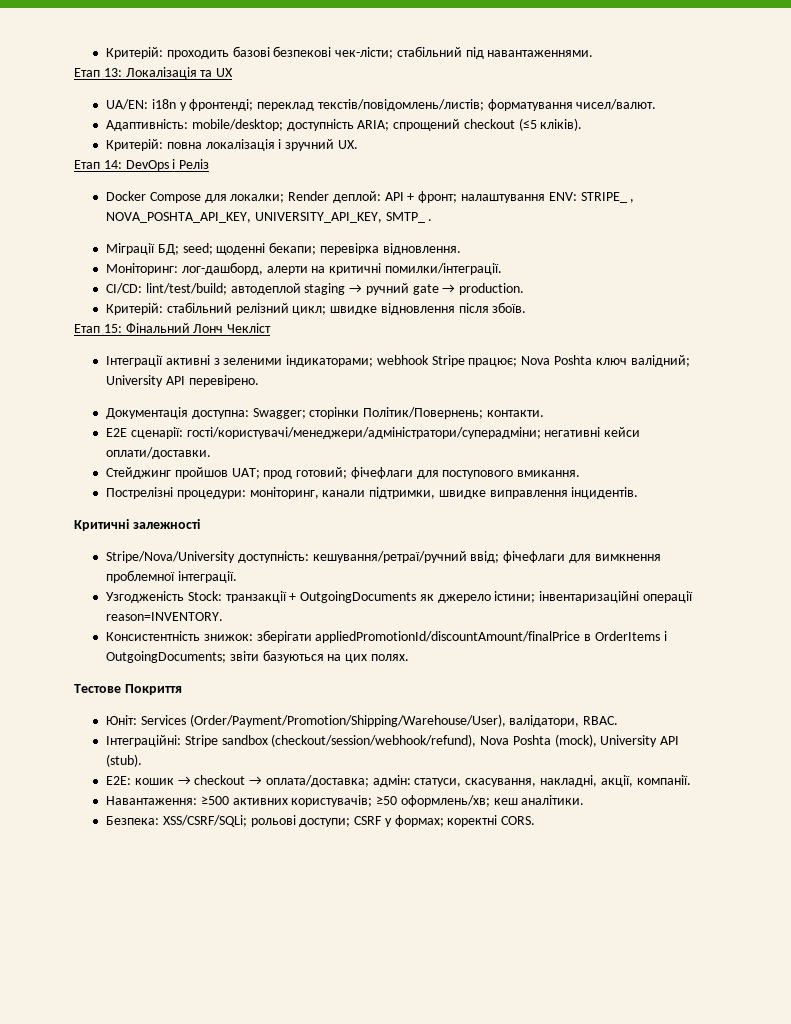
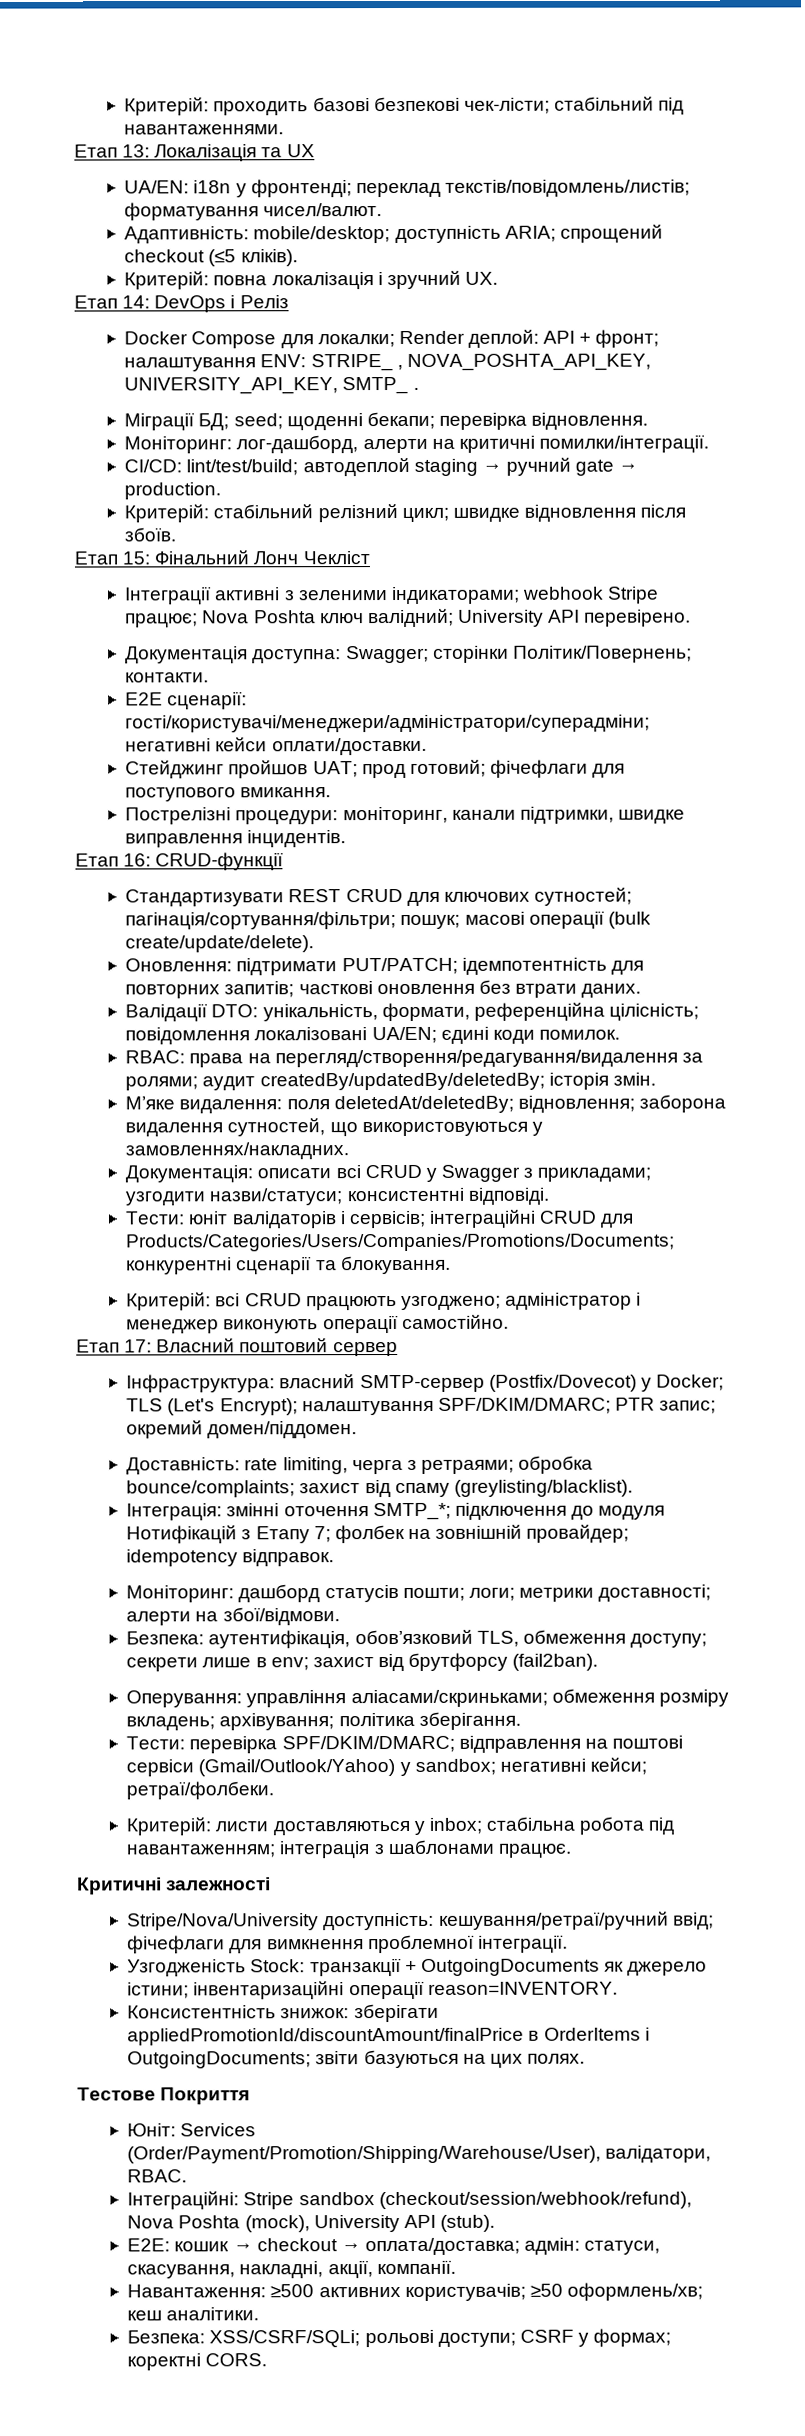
(639, 493) none -> [75,852,285,871] [125,887,632,907] [125,910,651,930] [125,935,315,953] [125,957,644,976] [125,979,642,999] [125,1002,699,1022] [125,1026,620,1045] [125,1049,703,1068] [125,1072,656,1091] [125,1094,726,1114] [125,1118,543,1137] [125,1142,350,1160] [125,1164,652,1183] [125,1187,549,1206] [125,1209,635,1229] [126,1233,676,1252] [126,1255,451,1275] [126,1292,642,1311] [126,1314,509,1334] [76,1338,398,1357] [126,1374,724,1393] [126,1397,717,1416] [126,1420,358,1439] [126,1455,594,1475] [126,1479,633,1498] [126,1502,666,1521] [126,1524,630,1544] [126,1549,335,1567] [126,1584,712,1603] [126,1607,340,1626] [126,1629,707,1649] [126,1652,599,1672] [126,1688,729,1708] [126,1711,521,1731] [126,1735,683,1754] [126,1757,647,1777] [126,1781,275,1800] [126,1816,675,1836] [126,1839,572,1859] // Етап 16: CRUD-функції // Стандартизувати REST CRUD для ключових сутностей; пагінація/сортування/фільтри; пошук; масові операції (bulk create/update/delete). // Оновлення: підтримати PUT/PATCH; ідемпотентність для повторних запитів; часткові оновлення без втрати даних. // Валідації DTO: унікальність, формати, референційна цілісність; повідомлення локалізовані UA/EN; єдині коди помилок. // RBAC: права на перегляд/створення/редагування/видалення за ролями; аудит createdBy/updatedBy/deletedBy; історія змін. // М’яке видалення: поля deletedAt/deletedBy; відновлення; заборона видалення сутностей, що використовуються у замовленнях/накладних. // Документація: описати всі CRUD у Swagger з прикладами; узгодити назви/статуси; консистентні відповіді. // Тести: юніт валідаторів і сервісів; інтеграційні CRUD для Products/Categories/Users/Companies/Promotions/Documents; конкурентні сценарії та блокування. // Критерій: всі CRUD працюють узгоджено; адміністратор і менеджер виконують операції самостійно. // Етап 17: Власний поштовий сервер // Інфраструктура: власний SMTP-сервер (Postfix/Dovecot) у Docker; TLS (Let's Encrypt); налаштування SPF/DKIM/DMARC; PTR запис; окремий домен/піддомен. // Доставність: rate limiting, черга з ретраями; обробка bounce/complaints; захист від спаму (greylisting/blacklist). // Інтеграція: змінні оточення SMTP_*; підключення до модуля Нотифікацій з Етапу 7; фолбек на зовнішній провайдер; idempotency відправок. // Моніторинг: дашборд статусів пошти; логи; метрики доставності; алерти на збої/відмови. // Безпека: аутентифікація, обов’язковий TLS, обмеження доступу; секрети лише в env; захист від брутфорсу (fail2ban). // Оперування: управління аліасами/скриньками; обмеження розміру вкладень; архівування; політика зберігання. // Тести: перевірка SPF/DKIM/DMARC; відправлення на поштові сервіси (Gmail/Outlook/Yahoo) у sandbox; негативні кейси; ретраї/фолбеки. // Критерій: листи доставляються у inbox; стабільна робота під навантаженням; інтеграція з шаблонами працює.

